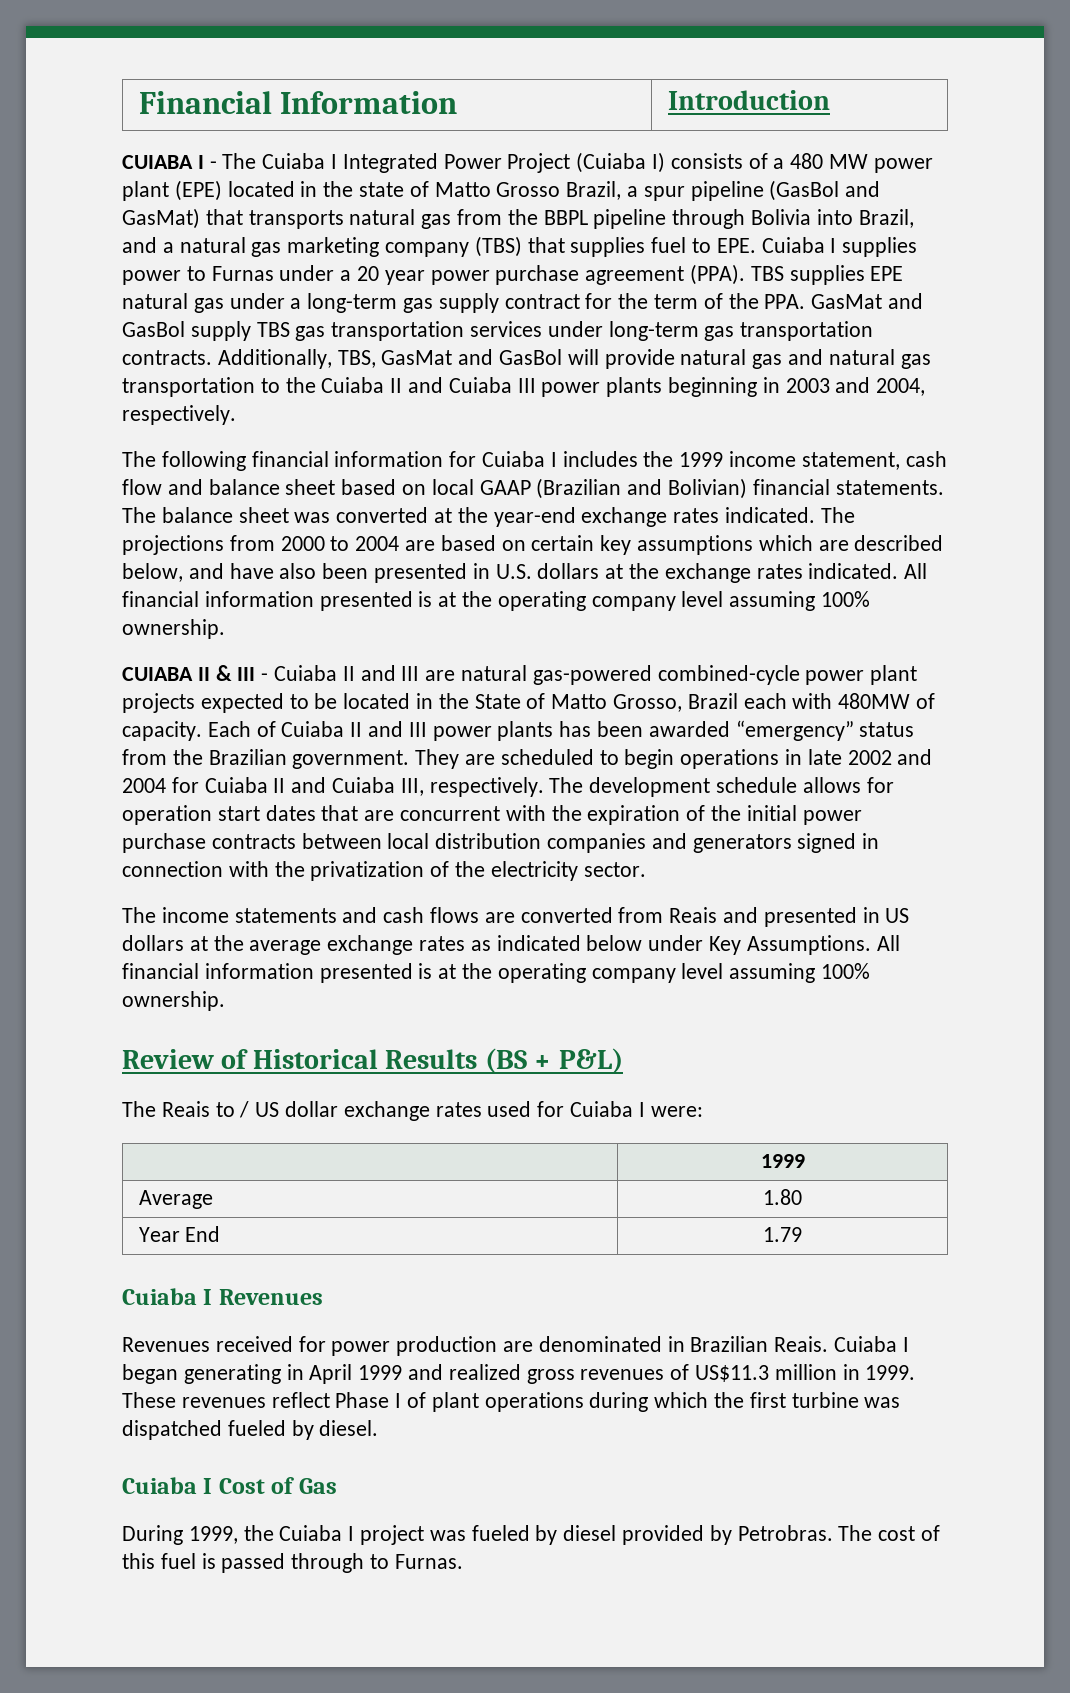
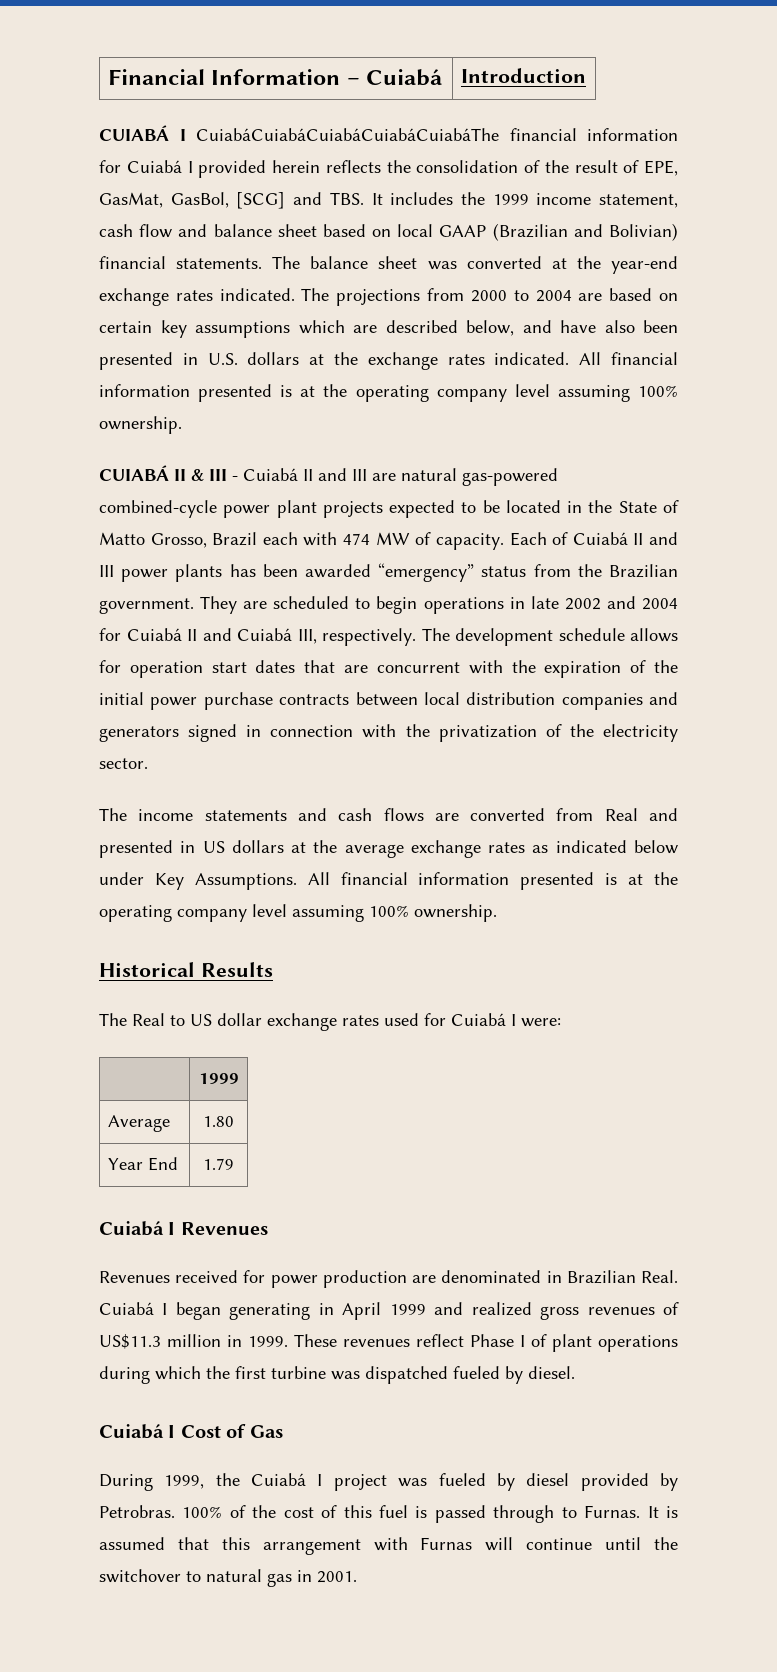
(458, 102) none -> [346,69,442,86] – Cuiabá
[122,152,933,173] [122,180,881,201] [122,208,914,229] [122,236,918,257] [122,264,904,285] [122,293,924,313] [122,321,874,341] [122,349,931,369] [122,377,926,397] [122,405,236,425] [122,451,557,471] CUIABA I - The Cuiaba I Integrated Power Project (Cuiaba I) consists of a 480 MW power plant (EPE) located in the state of Matto Grosso Brazil, a spur pipeline (GasBol and GasMat) that transports natural gas from the BBPL pipeline through Bolivia into Brazil, and a natural gas marketing company (TBS) that supplies fuel to EPE. Cuiaba I supplies power to Furnas under a 20 year power purchase agreement (PPA). TBS supplies EPE natural gas under a long-term gas supply contract for the term of the PPA. GasMat and GasBol supply TBS gas transportation services under long-term gas transportation contracts. Additionally, TBS, GasMat and GasBol will provide natural gas and natural gas transportation to the Cuiaba II and Cuiaba III power plants beginning in 2003 and 2004, respectively. // The following financial information for Cuiaba I -> [99,125,678,141] [99,160,678,178] [99,192,383,209] CUIABÁ I CuiabáCuiabáCuiabáCuiabáCuiabáThe financial information for Cuiabá I provided herein reflects the consolidation of the result of EPE, GasMat, GasBol, [SCG] and TBS. It
[122,667,193,681] CUIABA -> [99,465,169,481] CUIABÁ
[274,665,338,681] Cuiaba -> [243,468,298,481] Cuiabá
[838,693,911,709] 480MW -> [343,532,410,545] 474 MW
[281,721,345,737] Cuiaba -> [572,532,628,545] Cuiabá
[204,777,396,793] Cuiaba II and Cuiaba -> [126,628,292,641] Cuiabá II and Cuiabá
[669,907,718,923] Reais -> [604,808,638,821] Real
[122,1049,249,1069] Review of -> (497, 913) none
[484,1048,623,1074] [122,1101,250,1118] (BS + P&L) // The Reais to / -> [99,1013,185,1026] // The Real to
[570,1101,634,1117] Cuiaba -> [451,1013,506,1026] Cuiabá
[122,1288,197,1305] Cuiaba -> [99,1221,164,1236] Cuiabá
[774,1336,898,1352] Reais. Cuiaba -> [641,1270,678,1283] [99,1302,154,1315] Real. Cuiabá
[122,1477,197,1494] Cuiaba -> [99,1424,164,1439] Cuiabá
[279,1525,343,1541] Cuiaba -> [251,1473,307,1486] Cuiabá
[838,1525,873,1541] The -> [182,1505,277,1518] 100% of the
(463, 1561) none -> [647,1506,679,1518] [99,1537,679,1555] [99,1569,357,1587] It is assumed that this arrangement with Furnas will continue until the switchover to natural gas in 2001.

